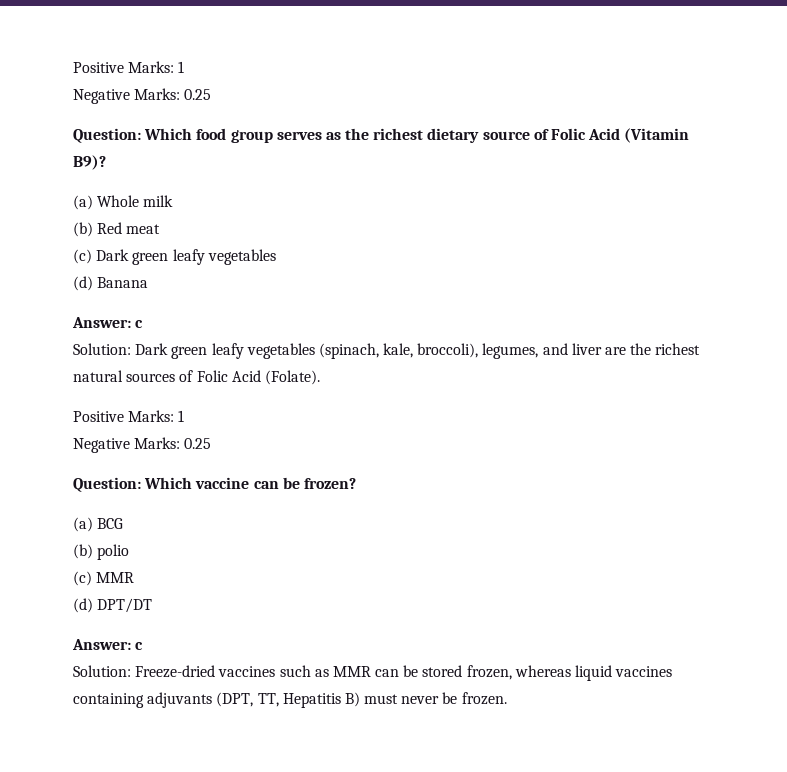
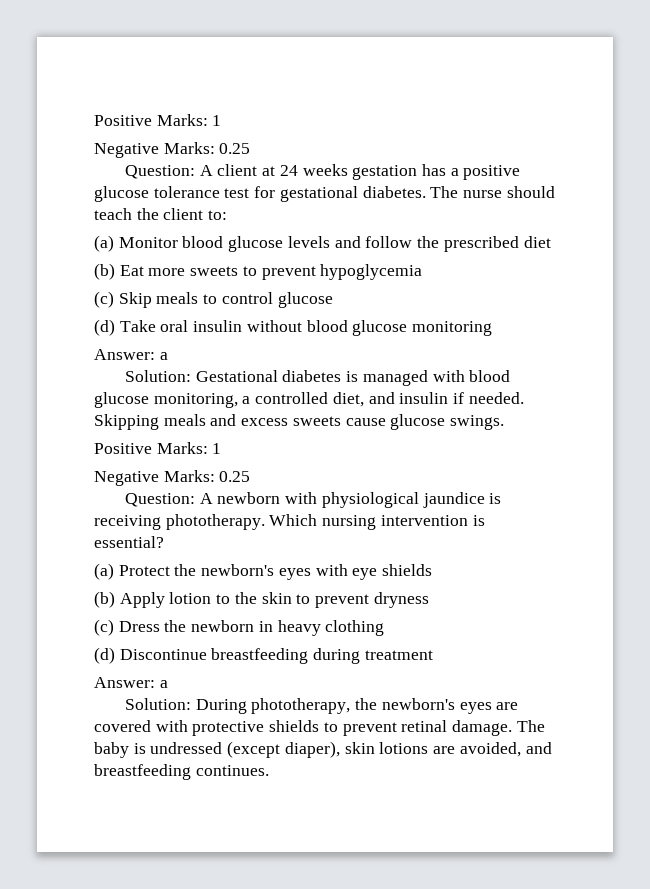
[73,61,185,73] [73,88,212,104] [73,128,690,143] [73,155,106,170] [73,195,174,210] [73,222,161,237] [73,249,276,265] [73,276,149,291] [72,317,144,328] [73,343,701,359] [73,370,320,385] [73,410,185,422] [73,437,212,453] [73,477,356,492] [73,517,124,532] [73,544,130,560] [73,571,135,586] [73,598,153,613] [72,639,144,650] [73,665,673,681] [73,692,507,708] Positive Marks: 1 // Negative Marks: 0.25 // Question: Which food group serves as the richest dietary source of Folic Acid (Vitamin B9)? // (a) Whole milk // (b) Red meat // (c) Dark green leafy vegetables // (d) Banana // Answer: c // Solution: Dark green leafy vegetables (spinach, kale, broccoli), legumes, and liver are the richest natural sources of Folic Acid (Folate). // Positive Marks: 1 // Negative Marks: 0.25 // Question: Which vaccine can be frozen? // (a) BCG // (b) polio // (c) MMR // (d) DPT/DT // Answer: c // Solution: Freeze-dried vaccines such as MMR can be stored frozen, whereas liquid vaccines containing adjuvants (DPT, TT, Hepatitis B) must never be frozen. -> [94,114,222,126] [94,142,251,158] [124,164,521,180] [94,186,555,202] [94,208,228,220] [94,235,551,252] [94,263,423,280] [94,291,333,308] [94,319,493,336] [94,349,168,360] [124,370,511,386] [94,392,524,408] [94,414,505,430] [94,442,222,454] [94,470,251,486] [124,492,502,508] [94,514,485,530] [94,536,164,548] [94,563,433,580] [94,591,429,608] [94,619,385,636] [94,647,433,664] [94,677,168,688] [124,698,519,714] [94,720,545,736] [94,741,552,758] [94,764,269,780] Positive Marks: 1 // Negative Marks: 0.25 // Question: A client at 24 weeks gestation has a positive glucose tolerance test for gestational diabetes. The nurse should teach the client to: // (a) Monitor blood glucose levels and follow the prescribed diet // (b) Eat more sweets to prevent hypoglycemia // (c) Skip meals to control glucose // (d) Take oral insulin without blood glucose monitoring // Answer: a // Solution: Gestational diabetes is managed with blood glucose monitoring, a controlled diet, and insulin if needed. Skipping meals and excess sweets cause glucose swings. // Positive Marks: 1 // Negative Marks: 0.25 // Question: A newborn with physiological jaundice is receiving phototherapy. Which nursing intervention is essential? // (a) Protect the newborn's eyes with eye shields // (b) Apply lotion to the skin to prevent dryness // (c) Dress the newborn in heavy clothing // (d) Discontinue breastfeeding during treatment // Answer: a // Solution: During phototherapy, the newborn's eyes are covered with protective shields to prevent retinal damage. The baby is undressed (except diaper), skin lotions are avoided, and breastfeeding continues.

